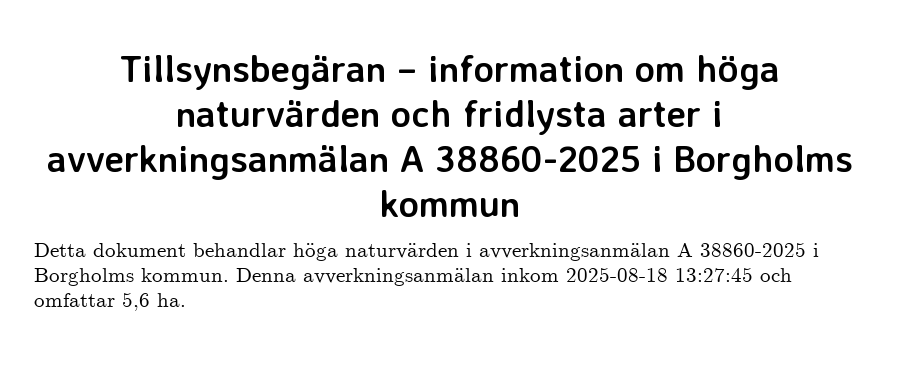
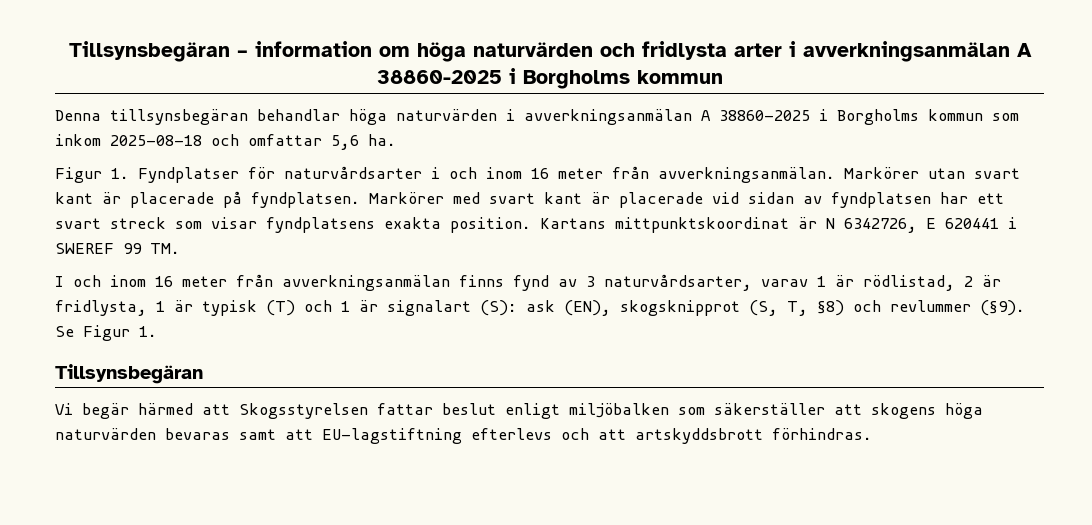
[34,243,186,257] Detta dokument -> [55,109,248,125] Denna tillsynsbegäran
[141,268,494,286] kommun. Denna avverkningsanmälan -> [928,109,1019,121] kommun som
[675,267,753,282] 13:27:45 -> (202, 140) none
(186, 300) none -> [55,166,1020,183] [55,191,1004,208] [55,217,1017,233] [55,243,180,254] [55,274,1001,291] [55,300,1025,316] [55,325,157,341] [55,364,203,384] [55,403,983,419] [55,428,872,444] // Figur 1. Fyndplatser för naturvårdsarter i och inom 16 meter från avverkningsanmälan. Markörer utan svart kant är placerade på fyndplatsen. Markörer med svart kant är placerade vid sidan av fyndplatsen har ett svart streck som visar fyndplatsens exakta position. Kartans mittpunktskoordinat är N 6342726, E 620441 i SWEREF 99 TM. // I och inom 16 meter från avverkningsanmälan finns fynd av 3 naturvårdsarter, varav 1 är rödlistad, 2 är fridlysta, 1 är typisk (T) och 1 är signalart (S): ask (EN), skogsknipprot (S, T, §8) och revlummer (§9). Se Figur 1. // Tillsynsbegäran // Vi begär härmed att Skogsstyrelsen fattar beslut enligt miljöbalken som säkerställer att skogens höga naturvärden bevaras samt att EU-lagstiftning efterlevs och att artskyddsbrott förhindras.

